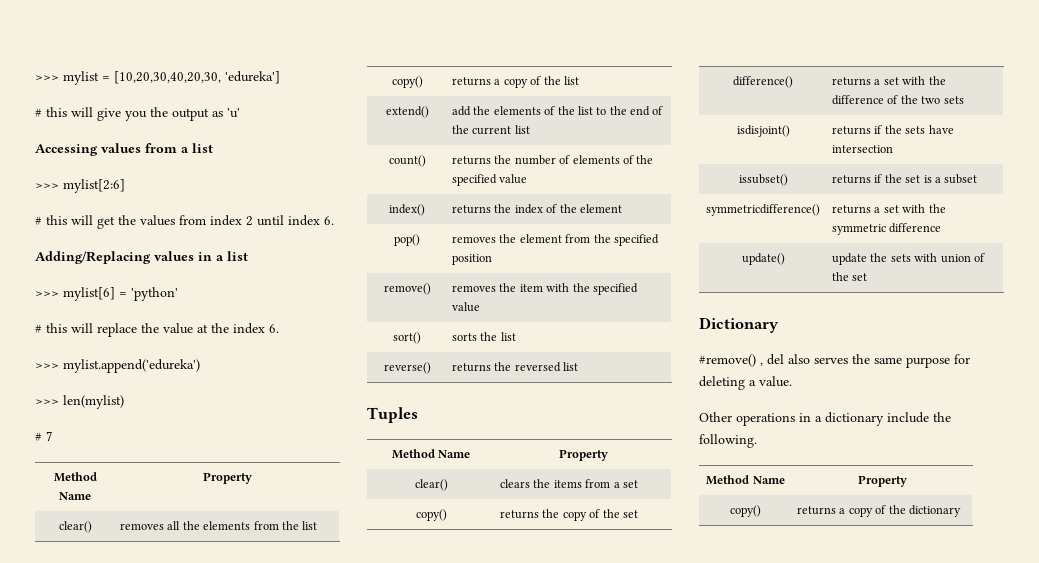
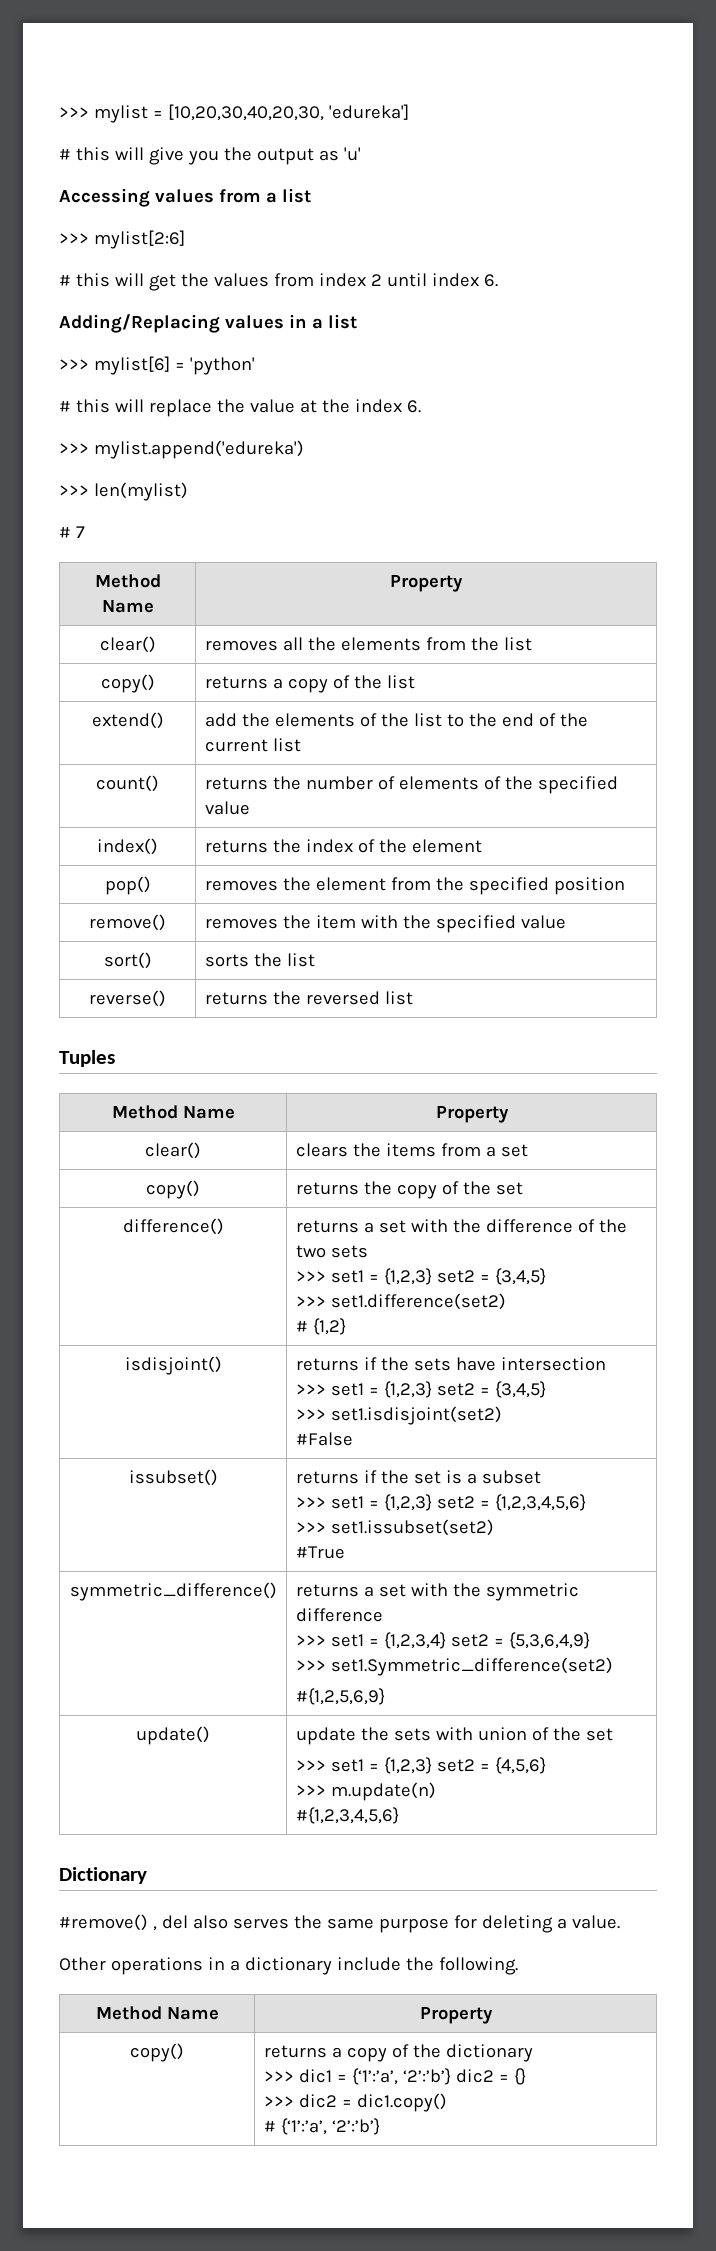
(964, 100) none -> [295,1268,546,1285] [295,1293,506,1310] [295,1318,346,1335] // >>> set1 = {1,2,3} set2 = {3,4,5} // >>> set1.difference(set2) // # {1,2}
(894, 149) none -> [295,1381,546,1398] [295,1406,502,1425] [295,1432,353,1446] // >>> set1 = {1,2,3} set2 = {3,4,5} // >>> set1.isdisjoint(set2) // #False
[706,204,820,216] // symmetricdifference() -> [295,1494,586,1511] [295,1519,494,1536] [295,1546,345,1559] [69,1582,277,1601] // >>> set1 = {1,2,3} set2 = {1,2,3,4,5,6} // >>> set1.issubset(set2) // #True // symmetric_difference()
(942, 228) none -> [295,1632,590,1649] [295,1657,613,1676] [295,1688,385,1705] // >>> set1 = {1,2,3,4} set2 = {5,3,6,4,9} // >>> set1.Symmetric_difference(set2) // #{1,2,5,6,9}
(868, 277) none -> [295,1757,546,1774] [295,1782,436,1801] [295,1807,399,1824] // >>> set1 = {1,2,3} set2 = {4,5,6} // >>> m.update(n) // #{1,2,3,4,5,6}
(961, 511) none -> [263,2068,526,2085] [263,2093,447,2112] [263,2118,380,2135] // >>> dic1 = {‘1’:’a’, ‘2’:’b’} dic2 = {} // >>> dic2 = dic1.copy() // # {‘1’:’a’, ‘2’:’b’}

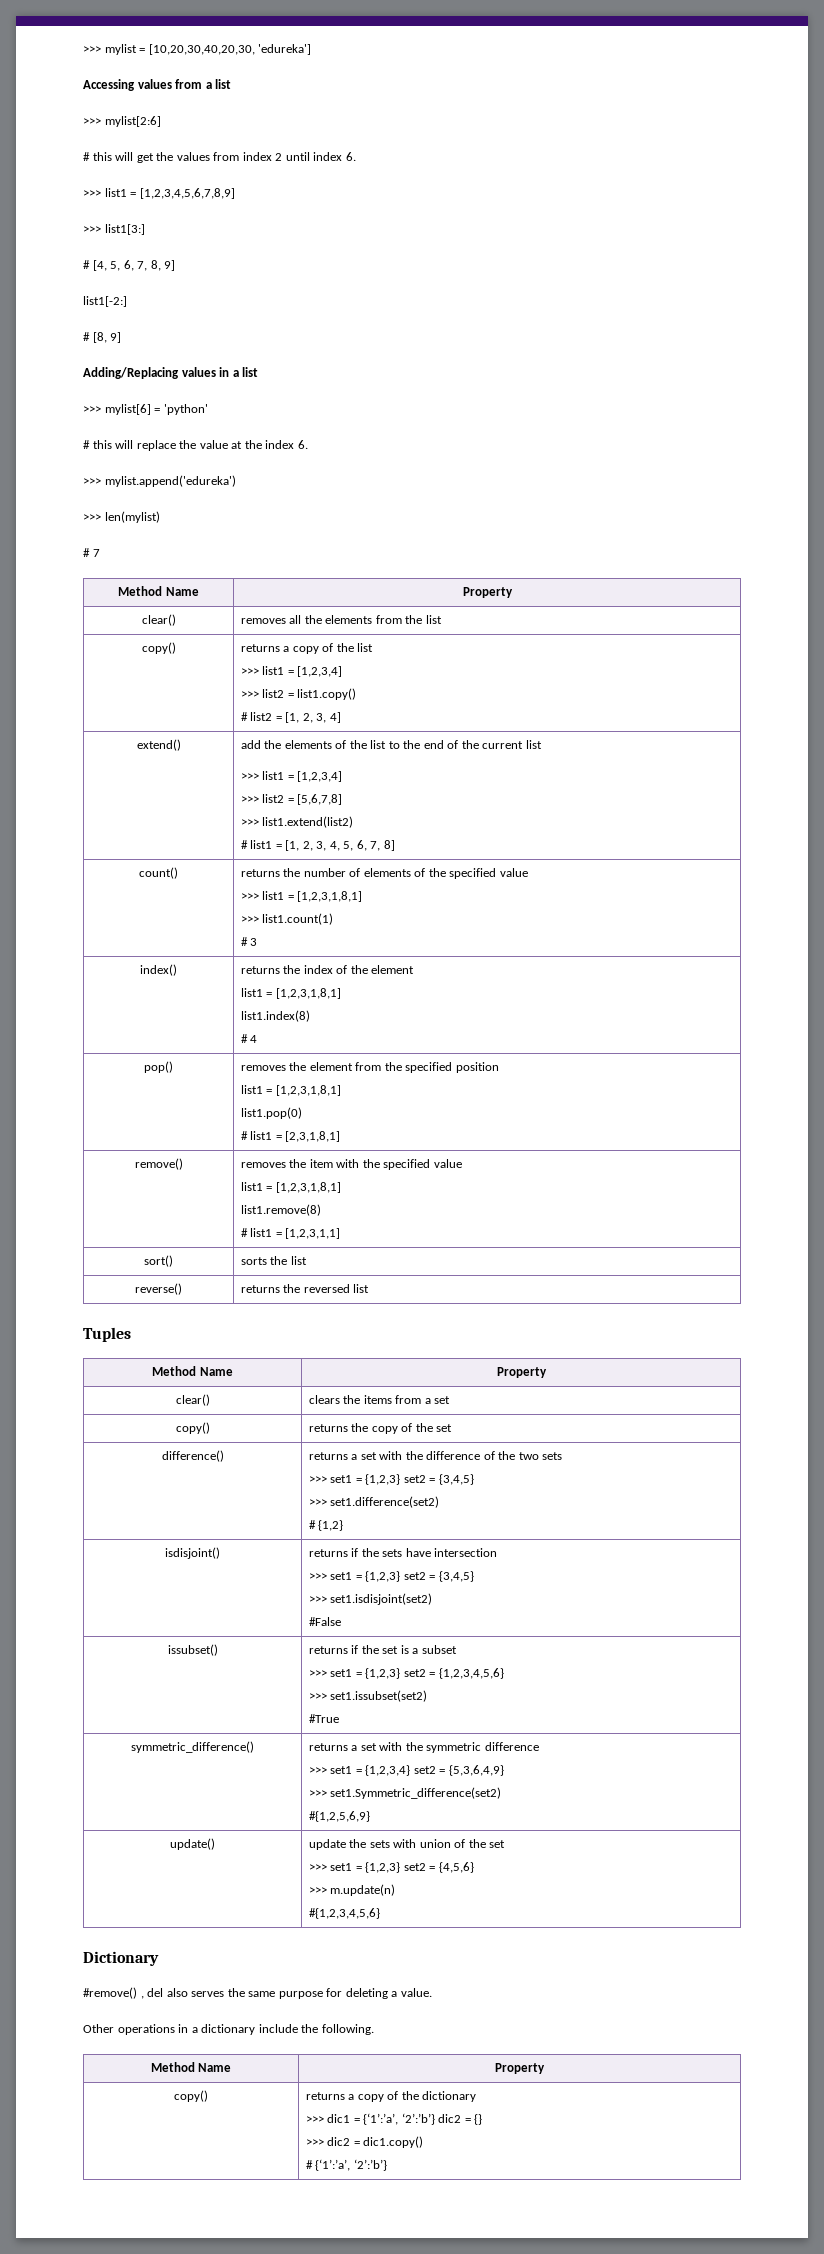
[59,147,361,165] // # this will give you the output as 'u' -> (312, 49) none
(498, 280) none -> [83,188,235,199] [83,224,145,235] [83,260,176,271] [83,296,127,307] [83,332,122,343] // >>> list1 = [1,2,3,4,5,6,7,8,9] // >>> list1[3:] // # [4, 5, 6, 7, 8, 9] // list1[-2:] // # [8, 9]
(415, 682) none -> [240,666,343,677] [240,688,357,700] [240,712,341,723] // >>> list1 = [1,2,3,4] // >>> list2 = list1.copy() // # list2 = [1, 2, 3, 4]
(301, 745) none -> [240,771,343,782] [240,794,343,805] [240,816,354,828] [240,840,395,851] // >>> list1 = [1,2,3,4] // >>> list2 = [5,6,7,8] // >>> list1.extend(list2) // # list1 = [1, 2, 3, 4, 5, 6, 7, 8]
(250, 808) none -> [240,891,363,902] [240,913,334,925] [240,937,258,946] // >>> list1 = [1,2,3,1,8,1] // >>> list1.count(1) // # 3
(482, 846) none -> [240,988,341,999] [240,1010,310,1022] [240,1034,258,1043] // list1 = [1,2,3,1,8,1] // list1.index(8) // # 4
(625, 886) none -> [240,1085,341,1096] [240,1107,302,1119] [240,1131,341,1142] // list1 = [1,2,3,1,8,1] // list1.pop(0) // # list1 = [2,3,1,8,1]
(566, 922) none -> [240,1182,341,1193] [240,1204,321,1216] [240,1228,341,1239] // list1 = [1,2,3,1,8,1] // list1.remove(8) // # list1 = [1,2,3,1,1]

